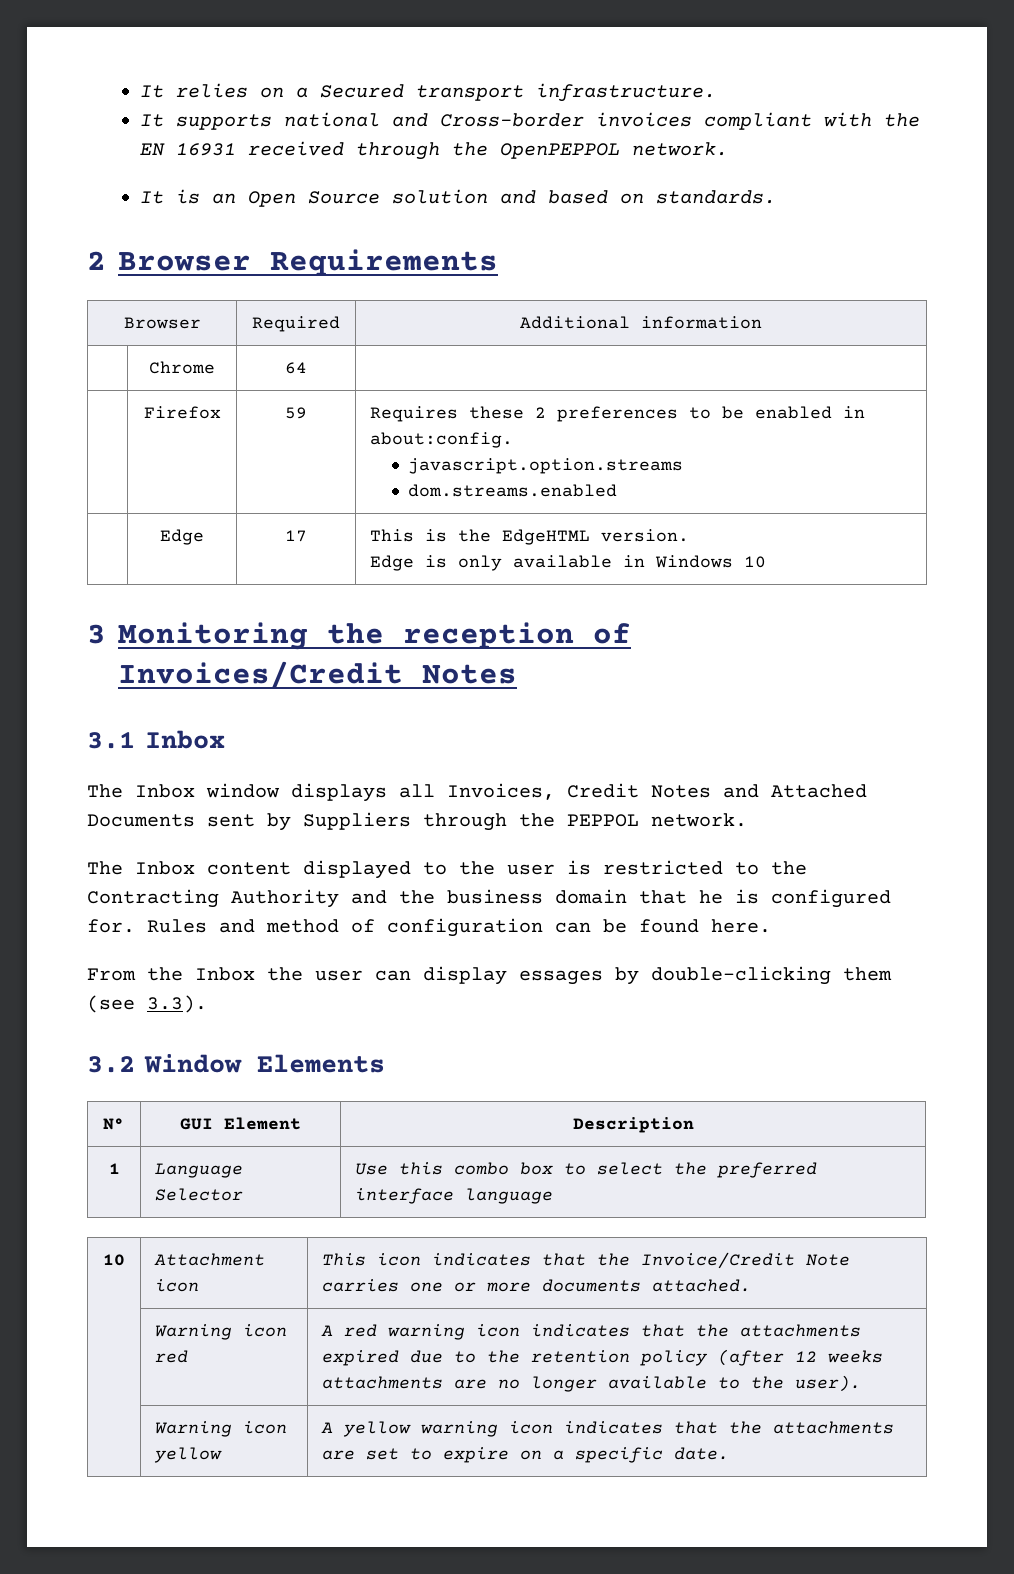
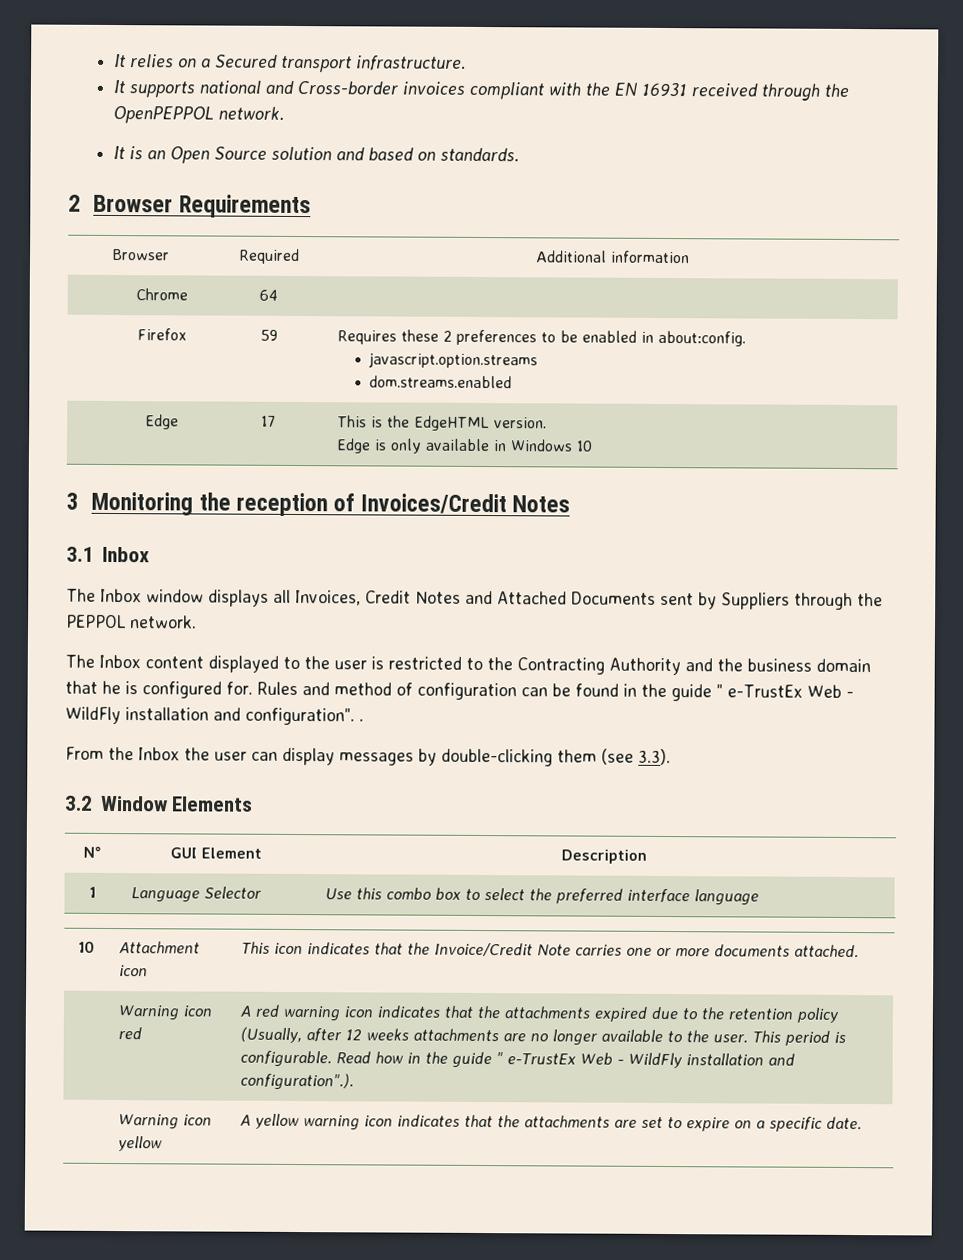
[711,919,771,933] here. -> [623,683,854,702] [65,706,364,726] in the guide " e-TrustEx Web - WildFly installation and configuration". .
[519,970,603,985] essages -> [339,752,414,766] messages
[718,1349,785,1366] (after -> [239,1026,342,1044] (Usually, after
[795,1375,862,1392] user). -> [712,1030,846,1046] [239,1050,795,1069] [239,1072,354,1091] user. This period is configurable. Read how in the guide " e-TrustEx Web - WildFly installation and configuration".).

